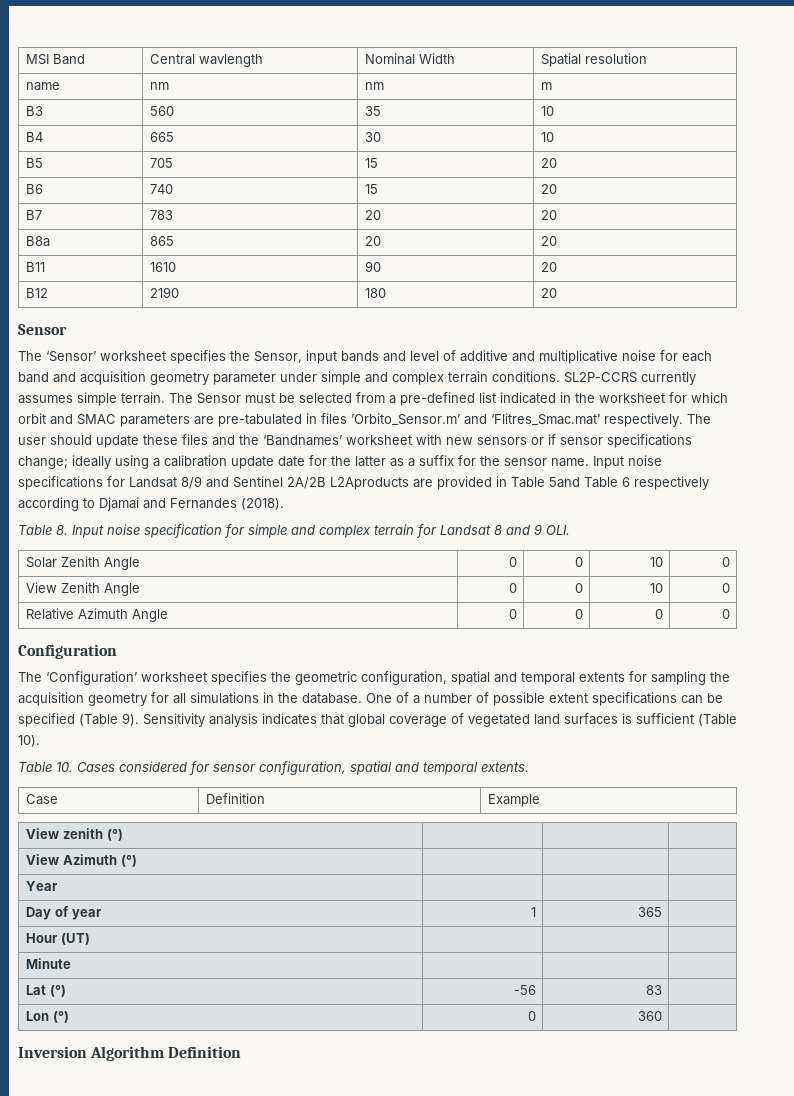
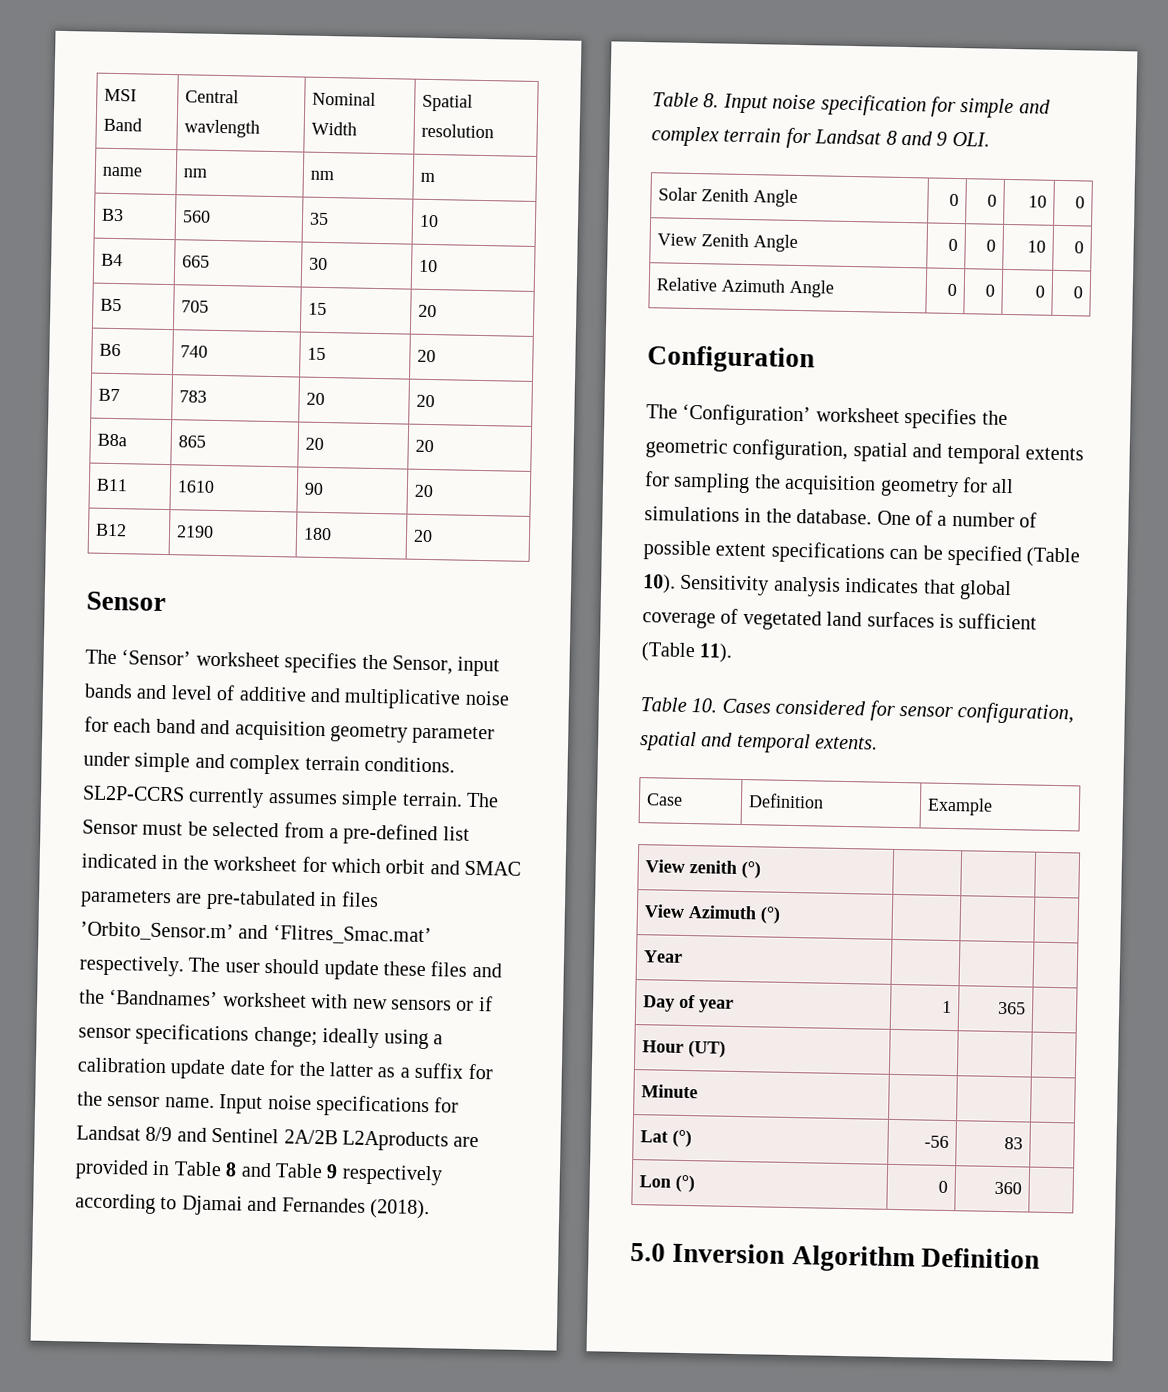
[549,477,630,488] 5and Table 6 -> [225,1162,339,1179] 8 and Table 9
[122,713,139,726] 9). -> [642,574,676,594] 10).
[18,735,40,747] 10). -> [699,643,734,663] 11).
(662, 1016) none -> [630,1242,666,1262] 5.0

